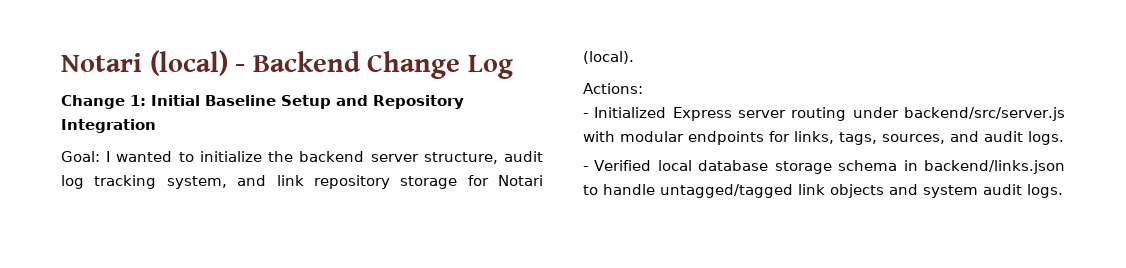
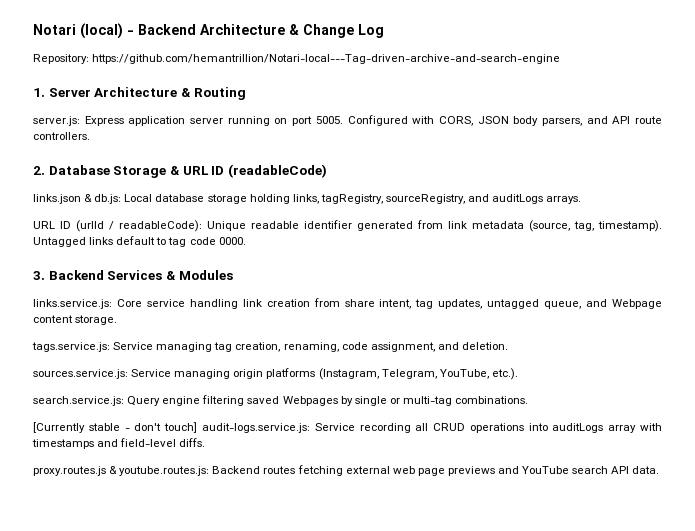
(361, 61) none -> [200,24,299,35] Architecture &
[61,95,464,109] [61,119,156,133] [61,151,543,164] [61,175,543,189] [583,51,634,64] [583,83,643,94] [583,107,1066,121] [583,131,1064,145] [583,160,1065,174] [583,184,1063,198] Change 1: Initial Baseline Setup and Repository Integration // Goal: I wanted to initialize the backend server structure, audit log tracking system, and link repository storage for Notari (local). // Actions: // - Initialized Express server routing under backend/src/server.js with modular endpoints for links, tags, sources, and audit logs. // - Verified local database storage schema in backend/links.json to handle untagged/tagged link objects and system audit logs. -> [33,54,561,64] [33,87,246,100] [33,115,662,126] [33,132,90,140] [33,164,327,178] [33,194,582,204] [33,220,662,232] [33,236,246,247] [33,270,233,280] [33,298,663,309] [33,315,118,325] [32,342,508,352] [33,368,518,380] [33,395,529,406] [33,422,663,433] [32,438,206,449] [33,465,660,476] Repository: https://github.com/hemantrillion/Notari-local---Tag-driven-archive-and-search-engine // 1. Server Architecture & Routing // server.js: Express application server running on port 5005. Configured with CORS, JSON body parsers, and API route controllers. // 2. Database Storage & URL ID (readableCode) // links.json & db.js: Local database storage holding links, tagRegistry, sourceRegistry, and auditLogs arrays. // URL ID (urlId / readableCode): Unique readable identifier generated from link metadata (source, tag, timestamp). Untagged links default to tag code 0000. // 3. Backend Services & Modules // links.service.js: Core service handling link creation from share intent, tag updates, untagged queue, and Webpage content storage. // tags.service.js: Service managing tag creation, renaming, code assignment, and deletion. // sources.service.js: Service managing origin platforms (Instagram, Telegram, YouTube, etc.). // search.service.js: Query engine filtering saved Webpages by single or multi-tag combinations. // [Currently stable - don't touch] audit-logs.service.js: Service recording all CRUD operations into auditLogs array with timestamps and field-level diffs. // proxy.routes.js & youtube.routes.js: Backend routes fetching external web page previews and YouTube search API data.

